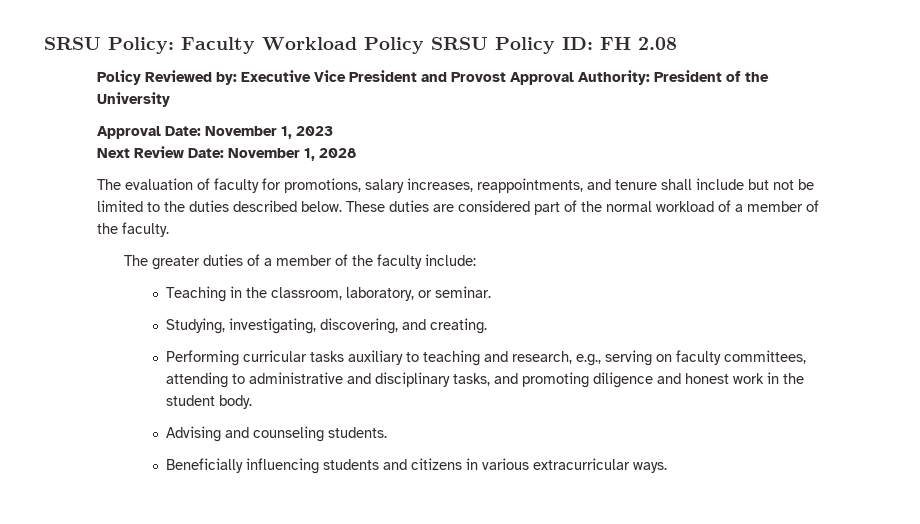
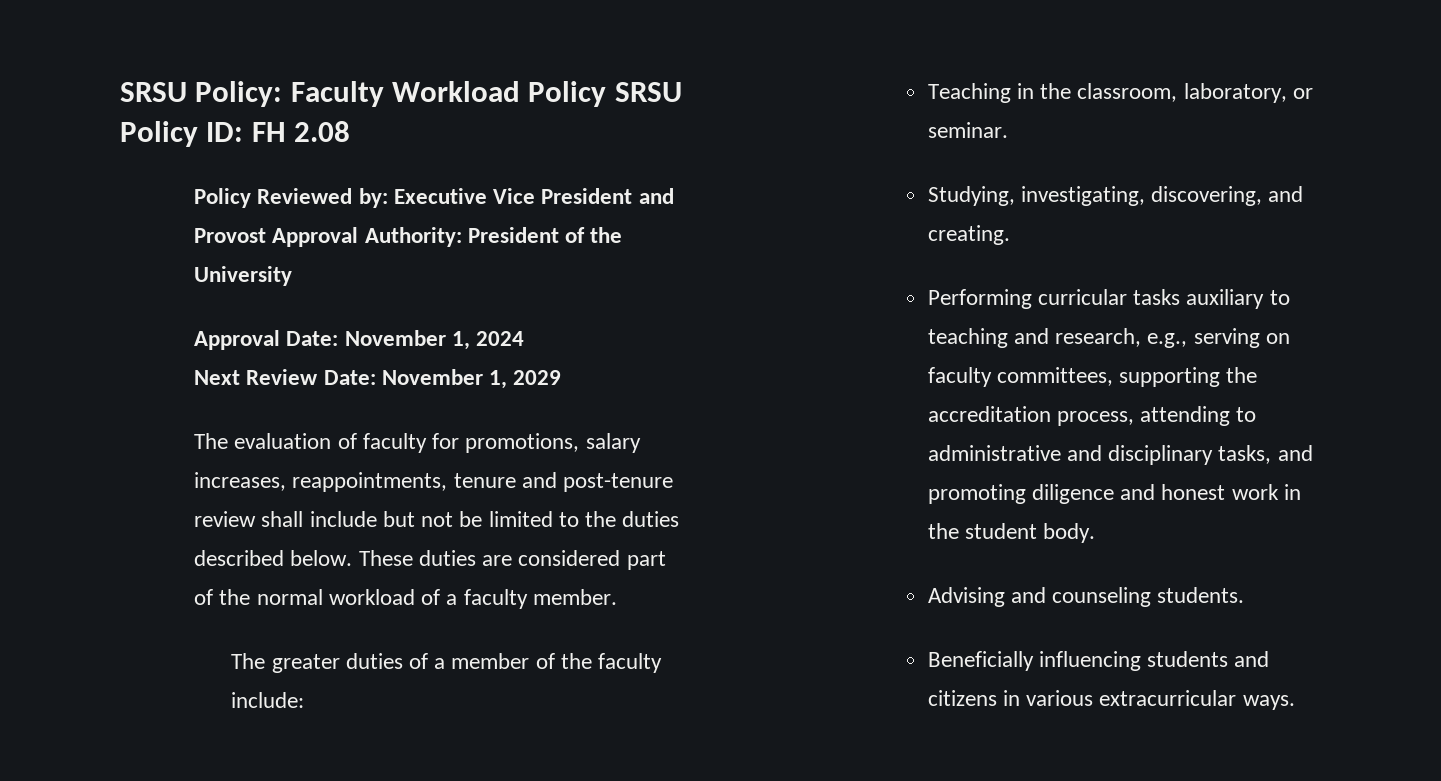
[296,126,334,136] 2023 -> [476,331,525,346] 2024
[319,148,357,158] 2028 -> [513,370,562,385] 2029
[587,179,658,190] and tenure -> [453,472,674,492] [194,511,257,527] tenure and post-tenure review
[747,200,820,212] [97,222,170,237] member of the faculty. -> [463,589,617,609] faculty member.
(806, 357) none -> [1119,367,1258,387] [927,406,1135,426] supporting the accreditation process,

